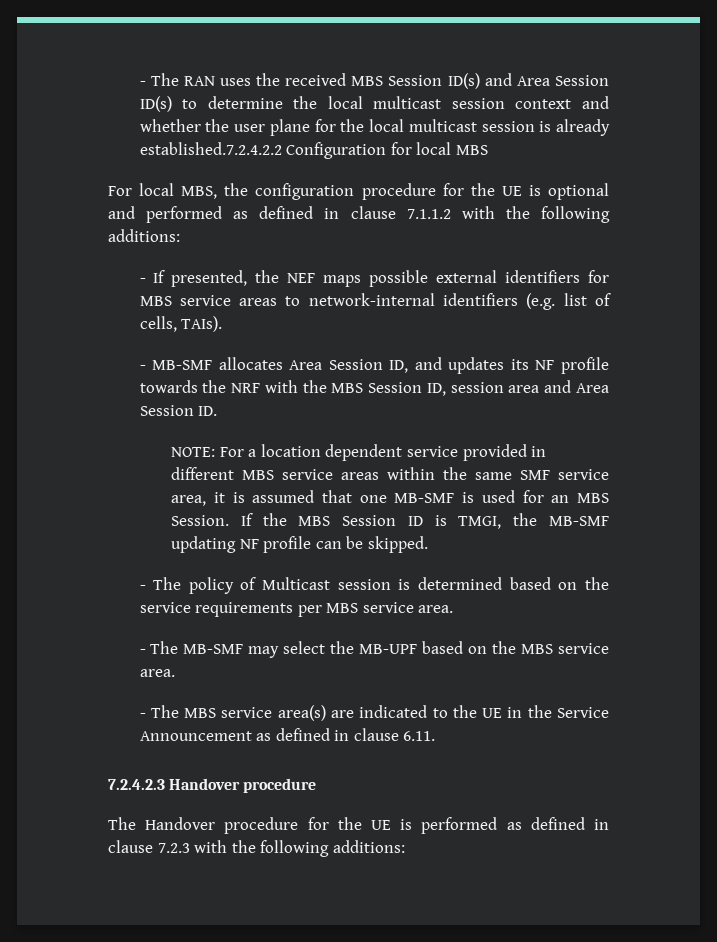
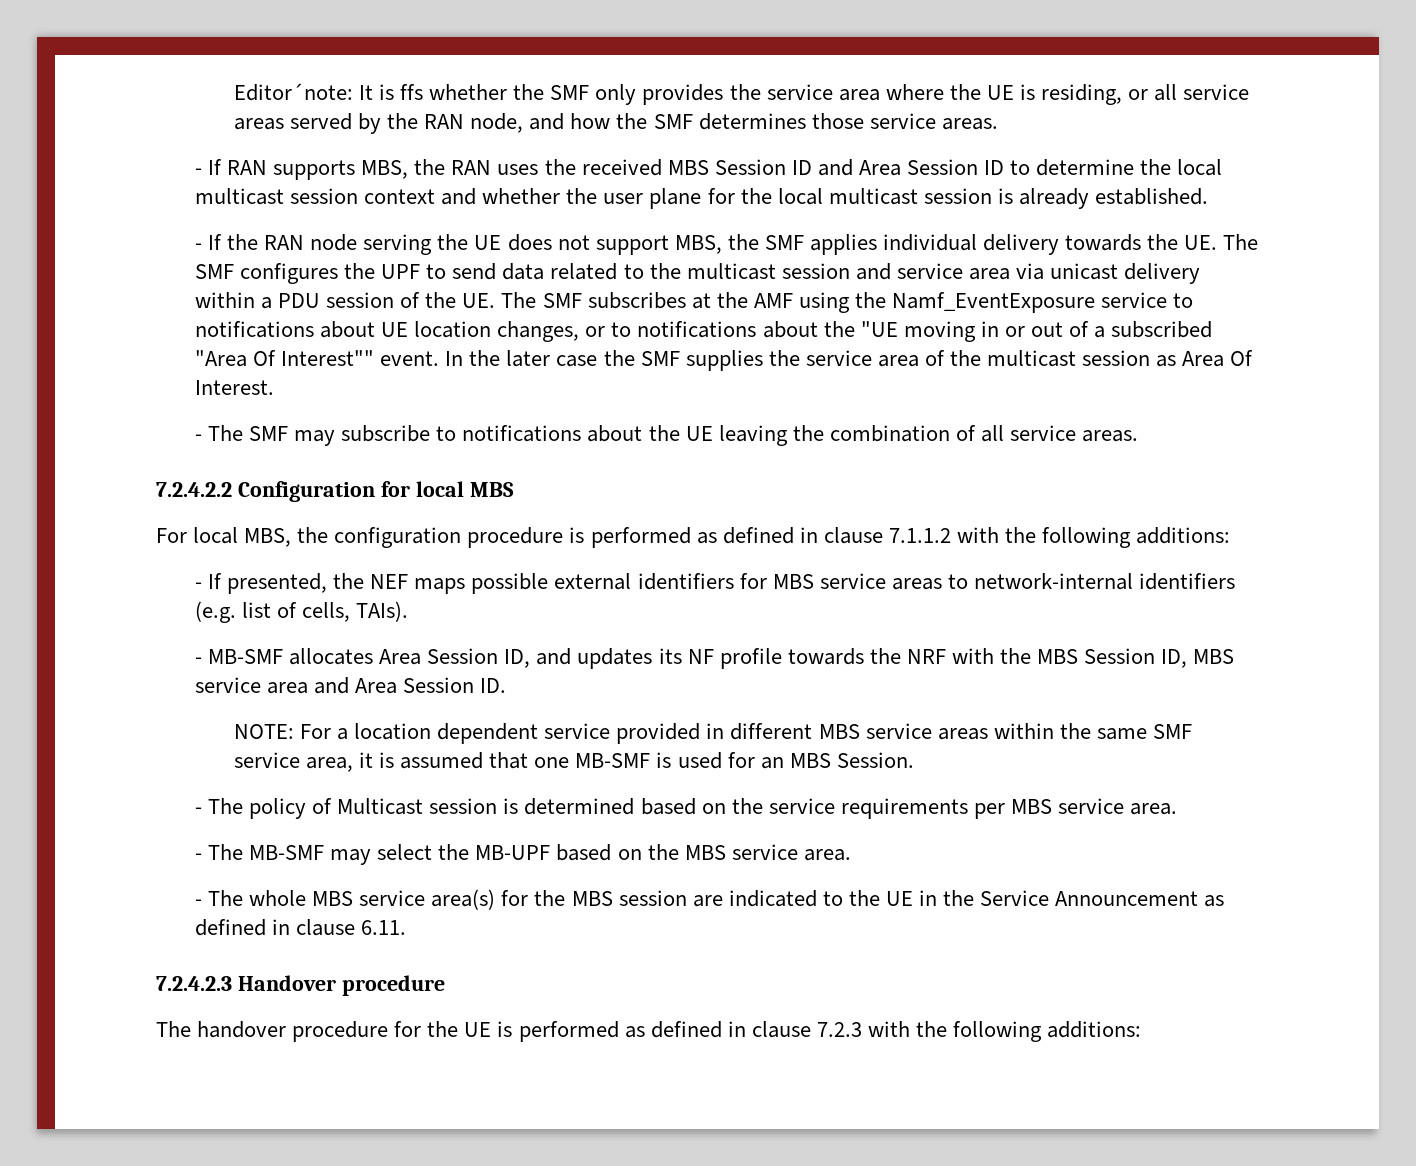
[139,73,179,86] - The -> [233,83,1250,105] [233,113,998,134] [194,159,446,180] Editor´note: It is ffs whether the SMF only provides the service area where the UE is residing, or all service areas served by the RAN node, and how the SMF determines those service areas. // - If RAN supports MBS, the
[447,73,609,89] [139,96,172,112] ID(s) and Area Session ID(s) -> [791,159,1005,176] ID and Area Session ID
[139,142,282,155] established.7.2.4.2.2 -> [1095,188,1209,205] [194,234,1259,255] [194,263,1201,284] [194,292,1194,313] [194,321,1213,342] [194,350,1254,371] [194,380,274,395] [194,425,1139,446] [156,482,232,497] established. // - If the RAN node serving the UE does not support MBS, the SMF applies individual delivery towards the UE. The SMF configures the UPF to send data related to the multicast session and service area via unicast delivery within a PDU session of the UE. The SMF subscribes at the AMF using the Namf_EventExposure service to notifications about UE location changes, or to notifications about the "UE moving in or out of a subscribed "Area Of Interest"" event. In the later case the SMF supplies the service area of the multicast session as Area Of Interest. // - The SMF may subscribe to notifications about the UE leaving the combination of all service areas. // 7.2.4.2.2
[442,183,610,200] [108,206,135,219] for the UE is optional and -> [569,527,585,543] is
[450,382,504,393] session -> [1193,649,1235,664] [194,677,261,693] MBS service
[240,513,609,529] [171,536,429,553] If the MBS Session ID is TMGI, the MB-SMF updating NF profile can be skipped. -> (914, 760) none
(179, 711) none -> [249,890,307,906] whole
(326, 713) none -> [501,890,687,906] for the MBS session
[145,817,216,830] Handover -> [197,1021,287,1038] handover

